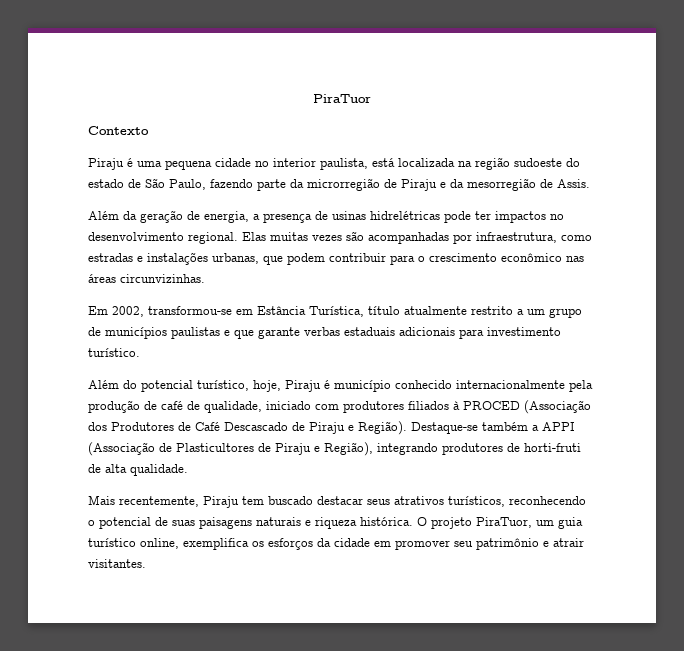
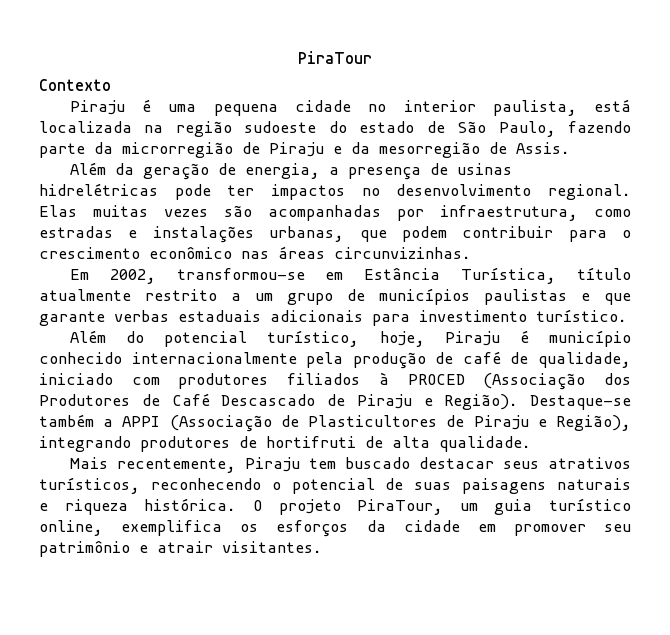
[313,94,371,103] PiraTuor -> [298,51,372,64] PiraTour
[524,443,581,452] horti-fruti -> [266,436,356,448] hortifruti
[476,517,532,528] PiraTuor, -> [357,499,444,515] PiraTour,

